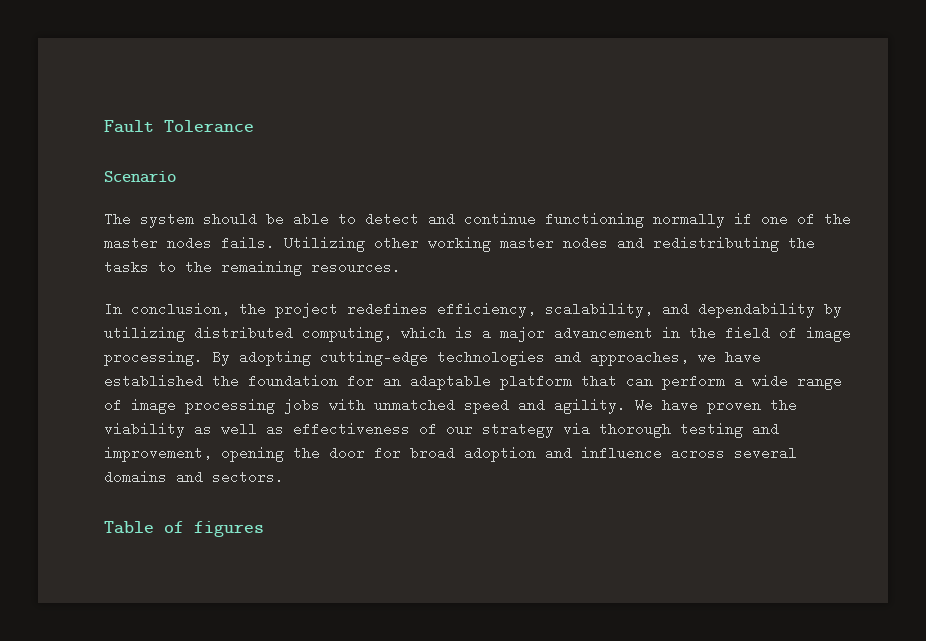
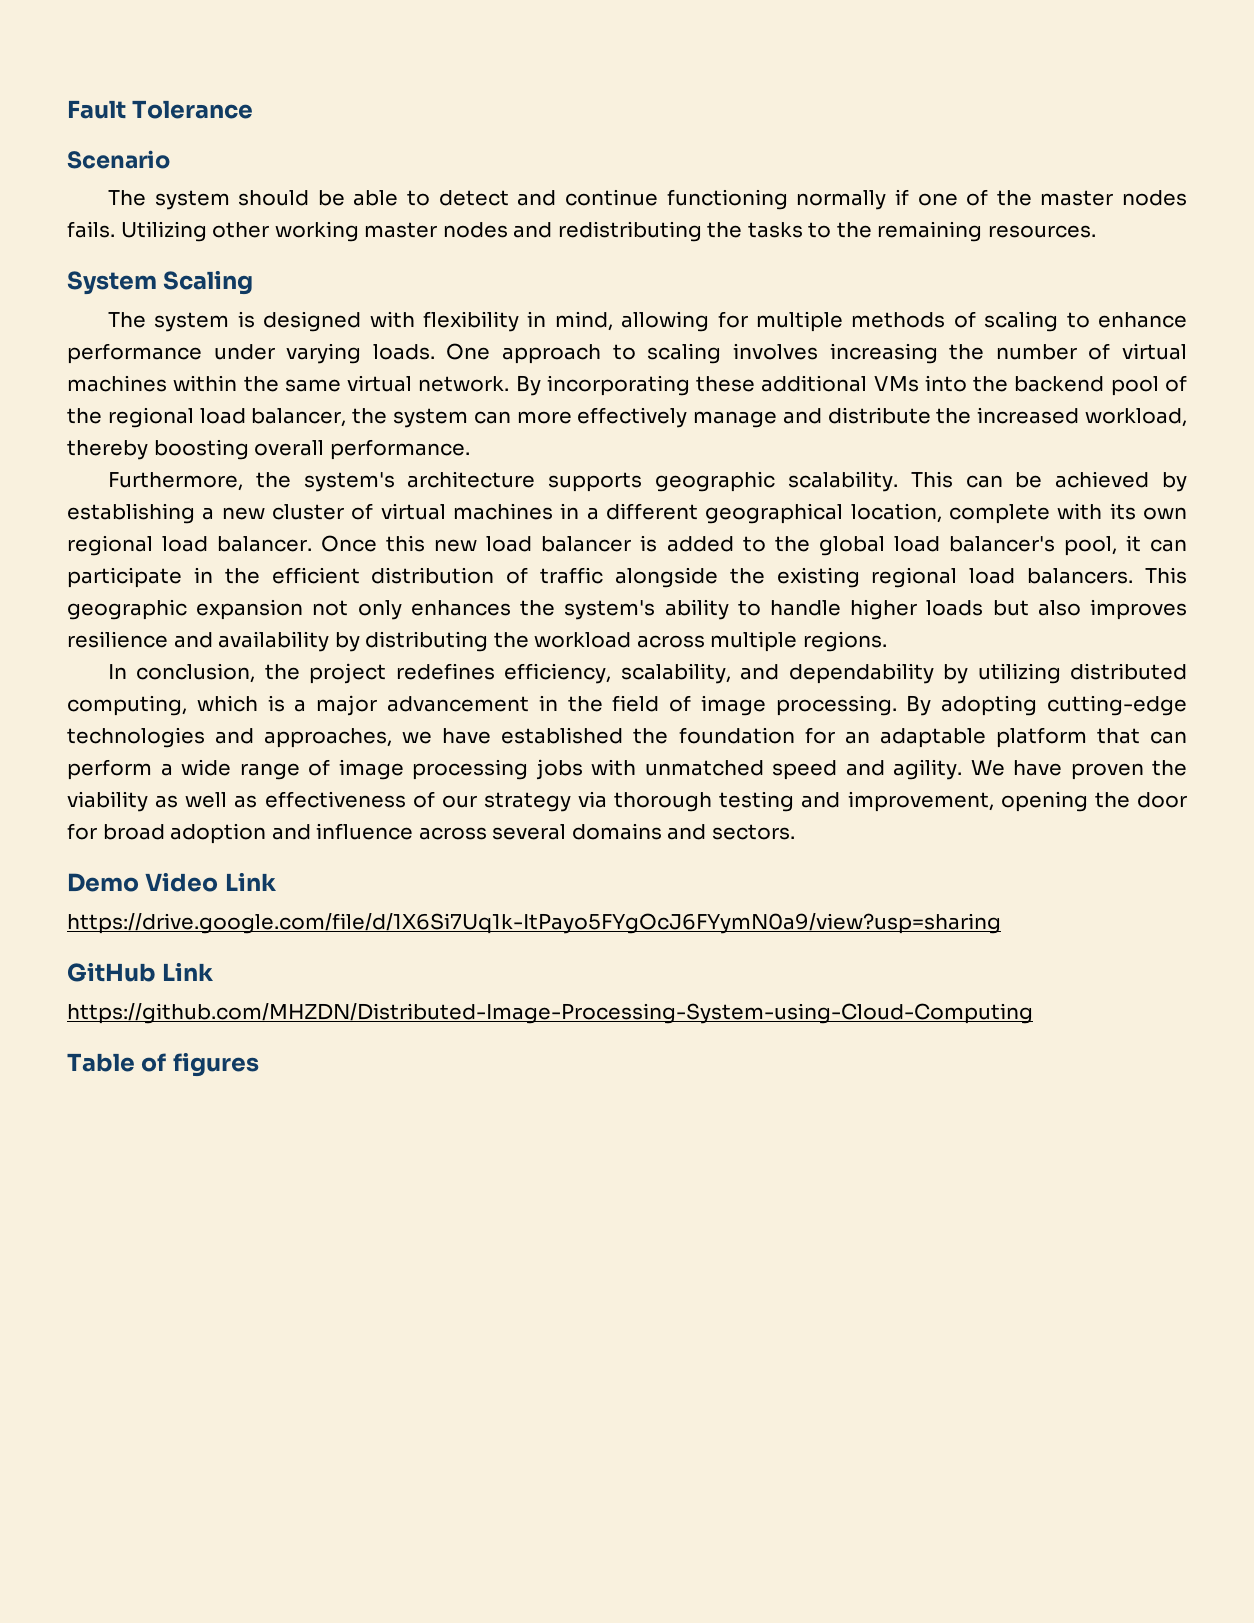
(401, 267) none -> [67,270,254,295] [107,311,1187,332] [67,343,1188,364] [67,375,1187,396] [67,407,1188,428] [67,439,470,460] [107,471,1187,492] [67,503,1188,524] [67,535,1187,556] [67,567,1187,588] [67,599,1187,620] [67,631,887,652] // System Scaling // The system is designed with flexibility in mind, allowing for multiple methods of scaling to enhance performance under varying loads. One approach to scaling involves increasing the number of virtual machines within the same virtual network. By incorporating these additional VMs into the backend pool of the regional load balancer, the system can more effectively manage and distribute the increased workload, thereby boosting overall performance. // Furthermore, the system's architecture supports geographic scalability. This can be achieved by establishing a new cluster of virtual machines in a different geographical location, complete with its own regional load balancer. Once this new load balancer is added to the global load balancer's pool, it can participate in the efficient distribution of traffic alongside the existing regional load balancers. This geographic expansion not only enhances the system's ability to handle higher loads but also improves resilience and availability by distributing the workload across multiple regions.
(284, 477) none -> [67,872,276,892] [67,913,1001,934] [67,962,214,982] [67,1003,1033,1024] // Demo Video Link // https://drive.google.com/file/d/1X6Si7Uq1k-ItPayo5FYgOcJ6FYymN0a9/view?usp=sharing // GitHub Link // https://github.com/MHZDN/Distributed-Image-Processing-System-using-Cloud-Computing

